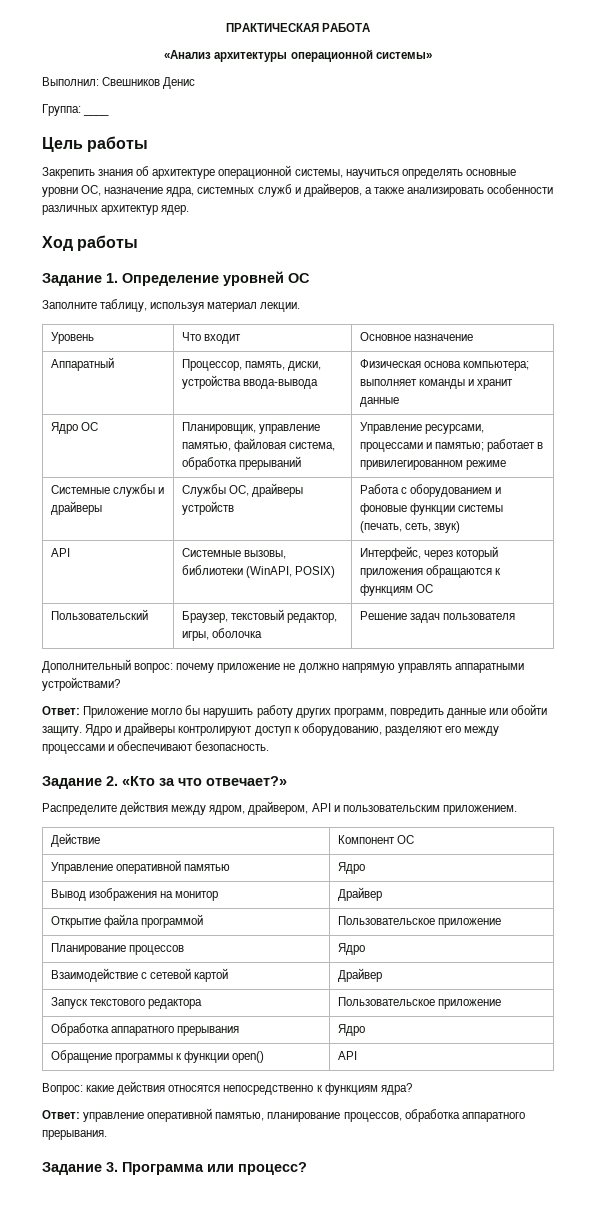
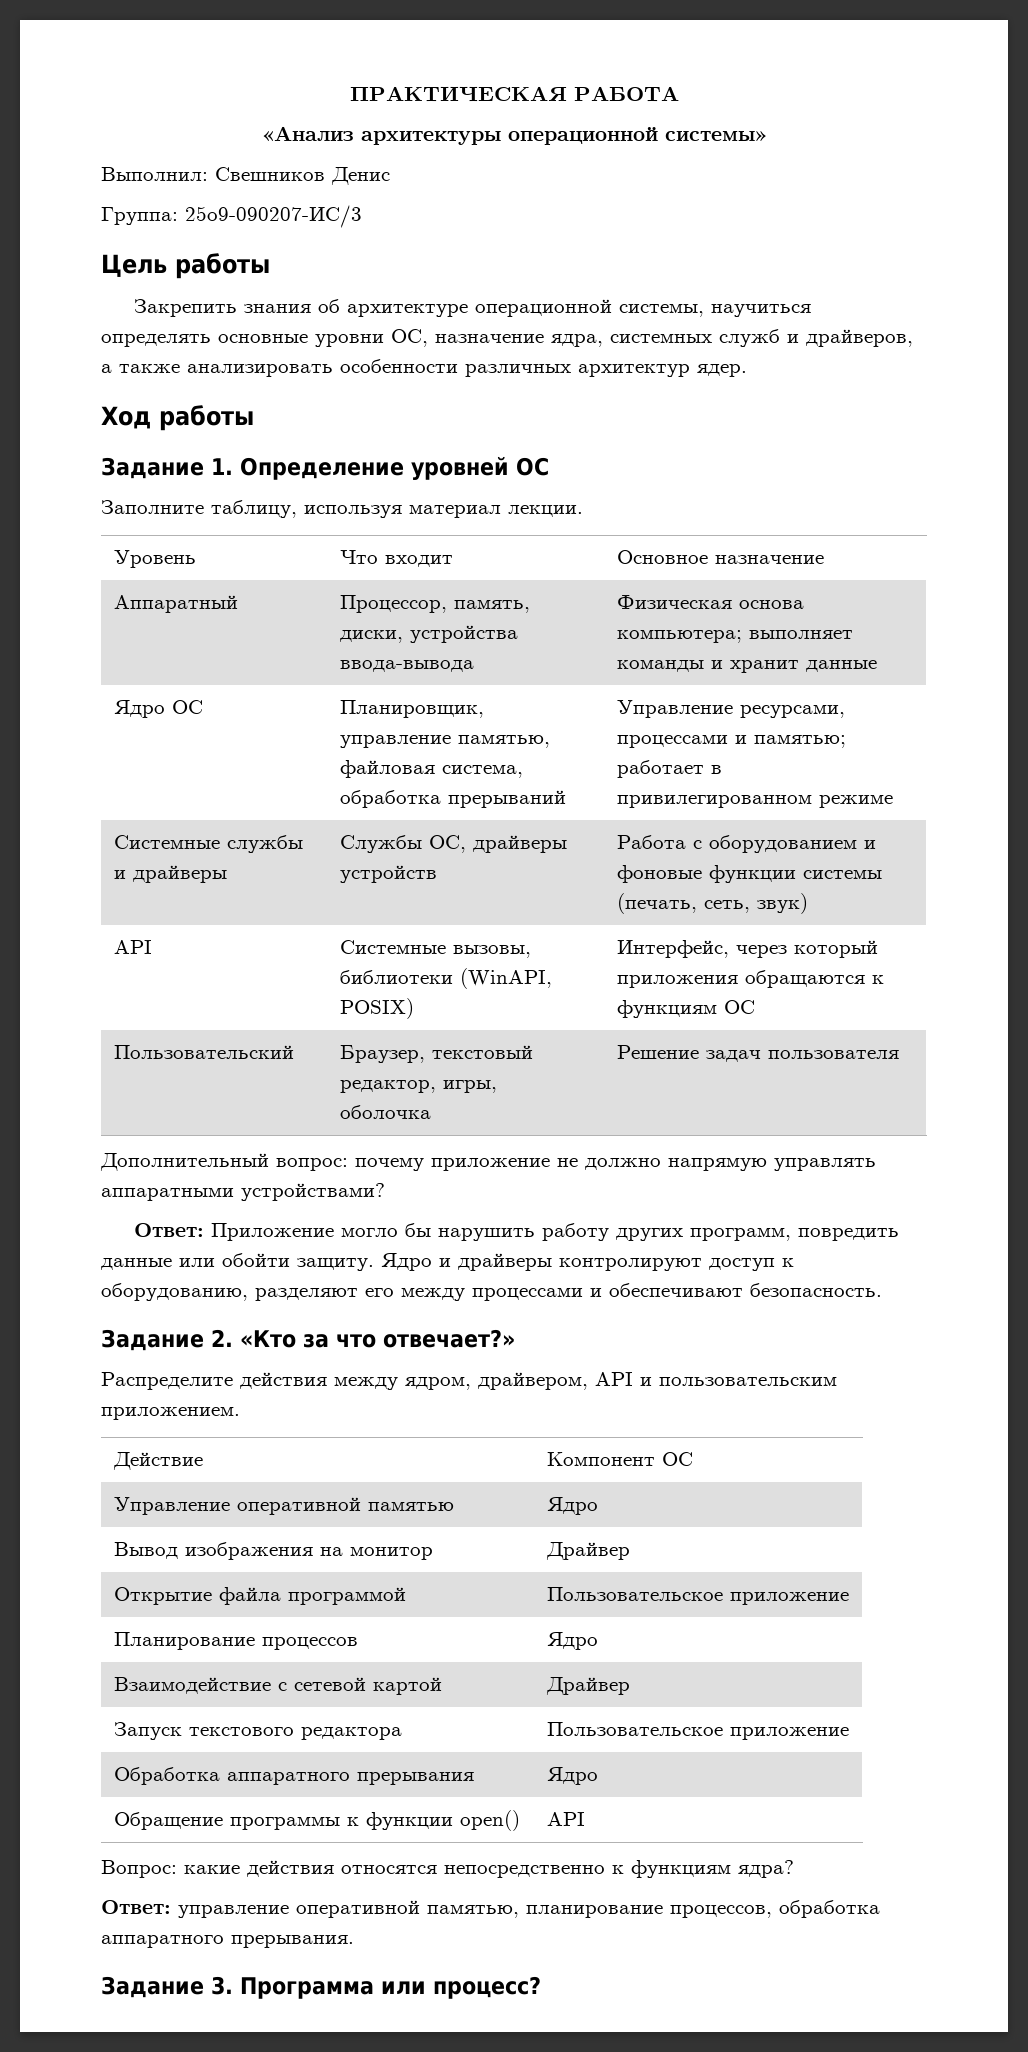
[83,113,110,116] ____ -> [185,205,362,228] 25o9-090207-ИС/3

